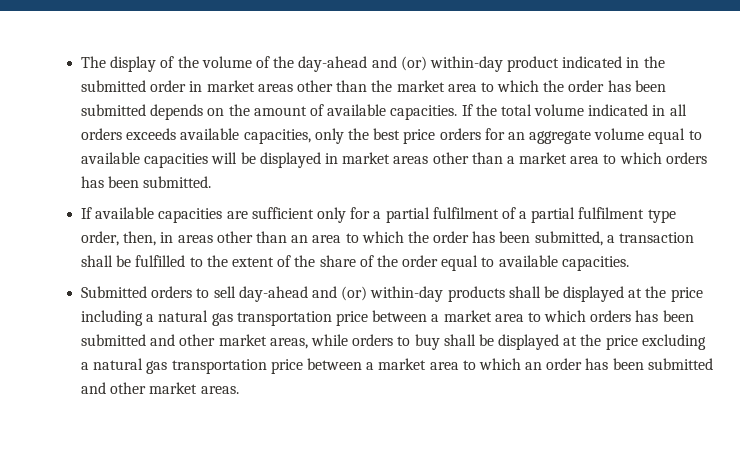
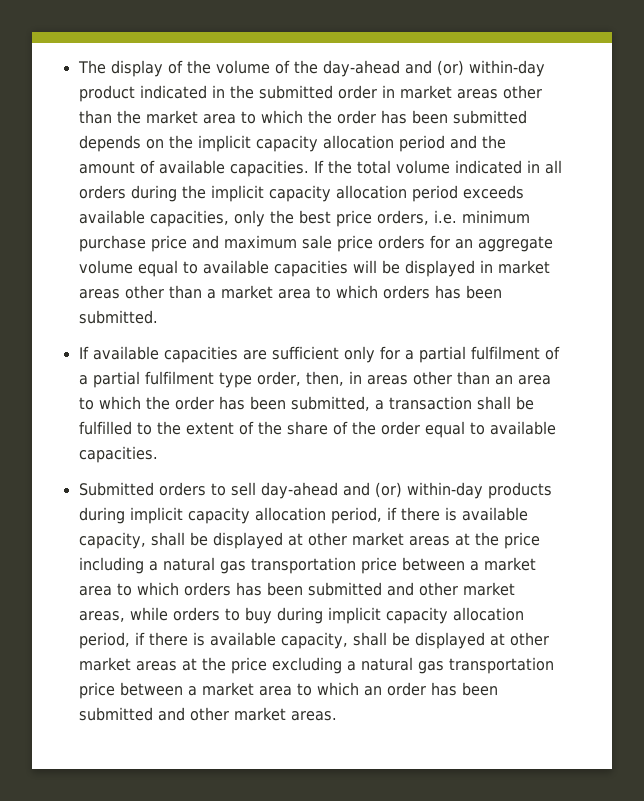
(250, 110) none -> [197,135,506,152] implicit capacity allocation period and the
(123, 134) none -> [130,185,458,202] during the implicit capacity allocation period
(436, 136) none -> [376,210,530,225] [78,235,373,252] orders, i.e. minimum purchase price and maximum sale price
[508,286,625,302] shall be displayed -> [78,507,528,524] [78,532,450,549] during implicit capacity allocation period, if there is available capacity, shall be displayed at other market areas
[443,334,560,350] shall be displayed -> [276,607,524,624] [78,632,549,649] [78,657,177,671] during implicit capacity allocation period, if there is available capacity, shall be displayed at other market areas

